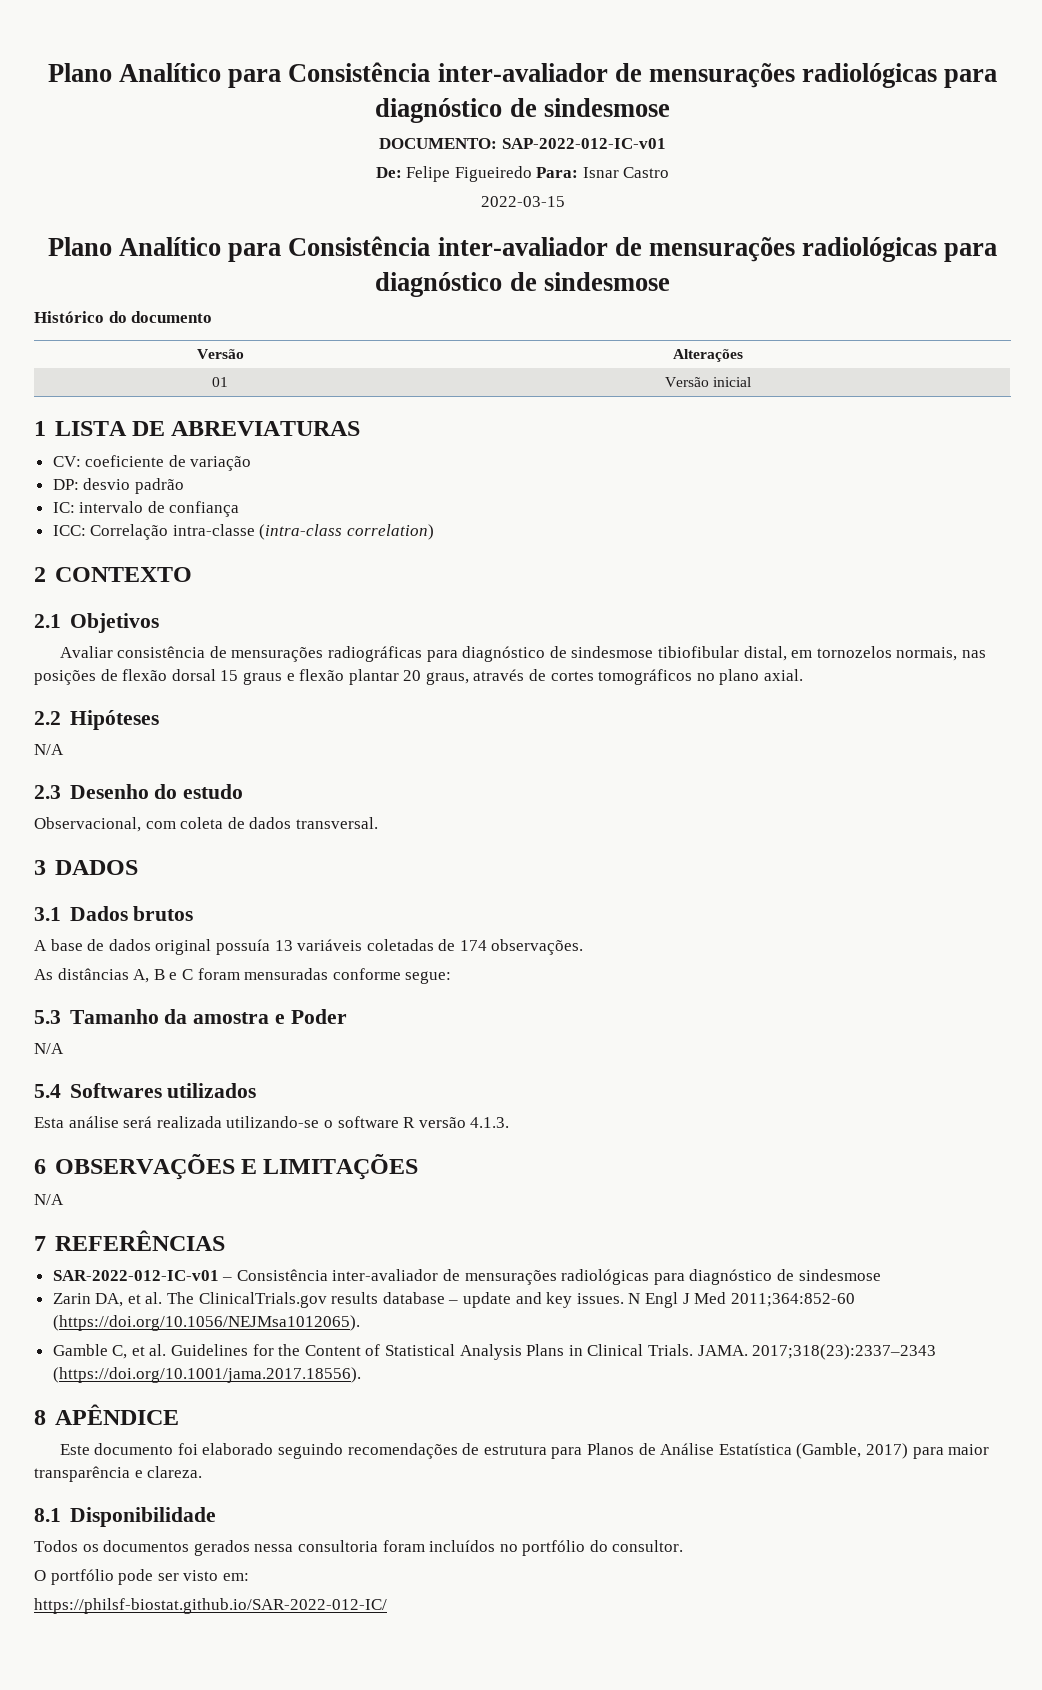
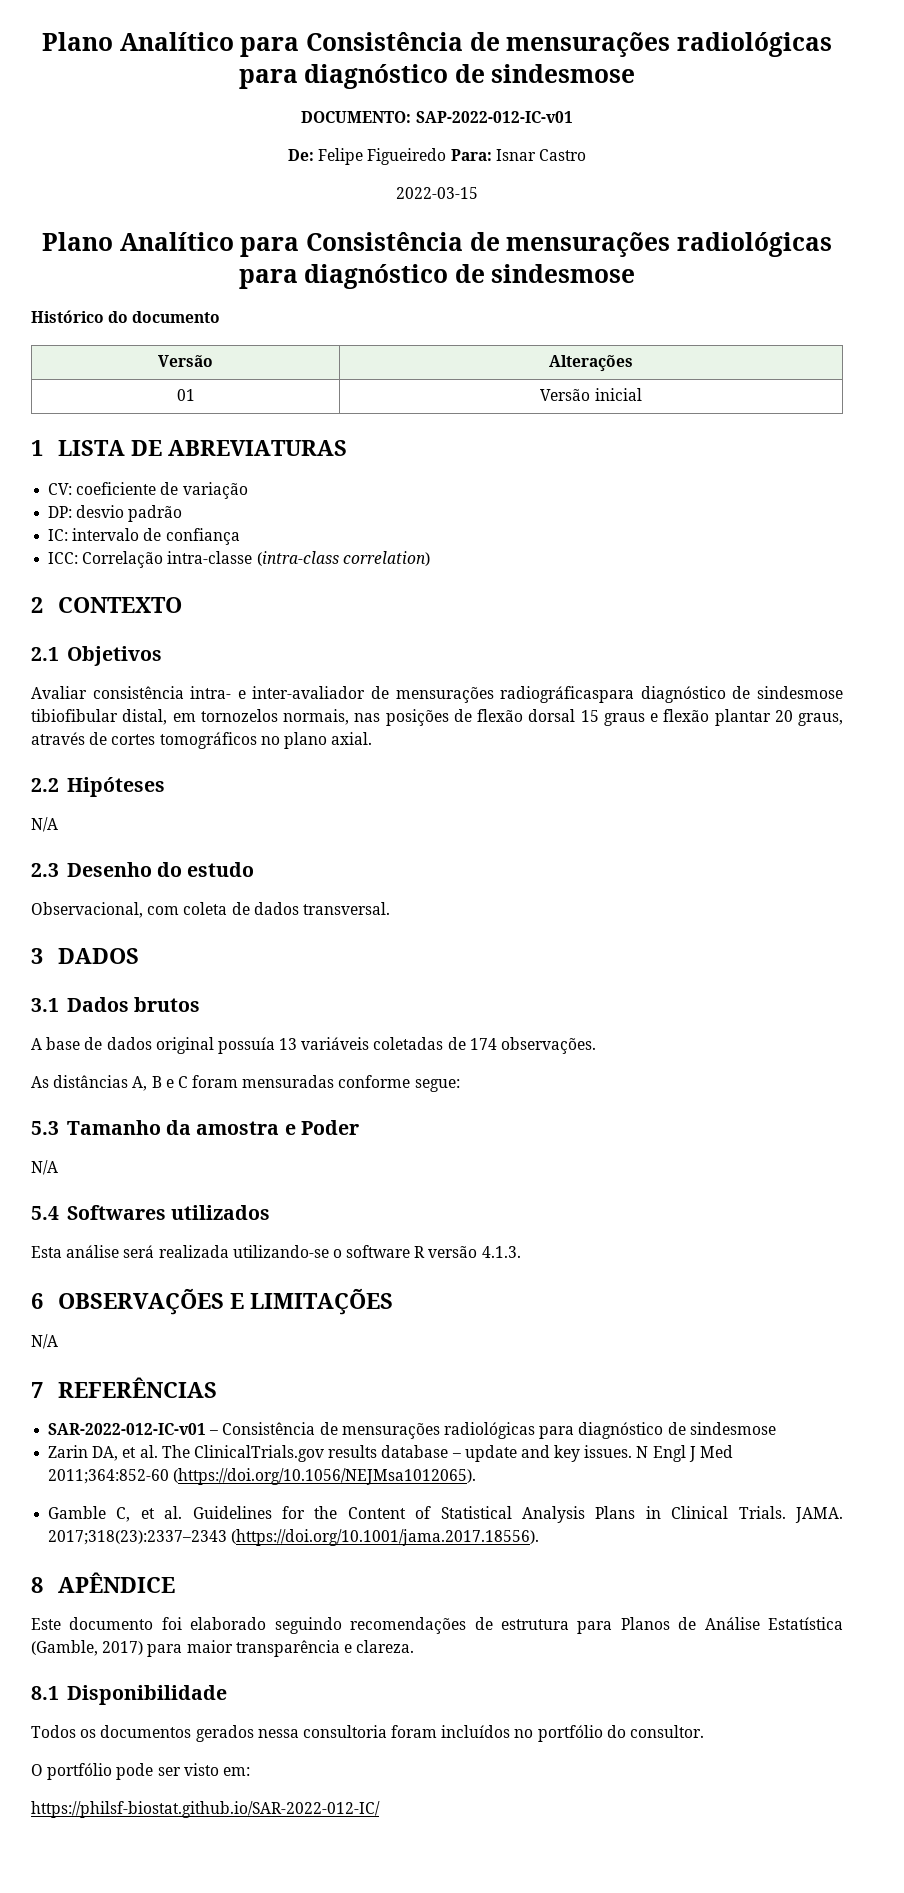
[47,62,608,88] Plano Analítico para Consistência inter-avaliador -> [42,32,463,57] Plano Analítico para Consistência
[437,237,608,256] inter-avaliador -> (463, 241) none
[209,646,458,662] de mensurações radiográficas para -> [190,686,635,703] intra- e inter-avaliador de mensurações radiográficaspara
[332,1269,439,1281] inter-avaliador -> (316, 1428) none

